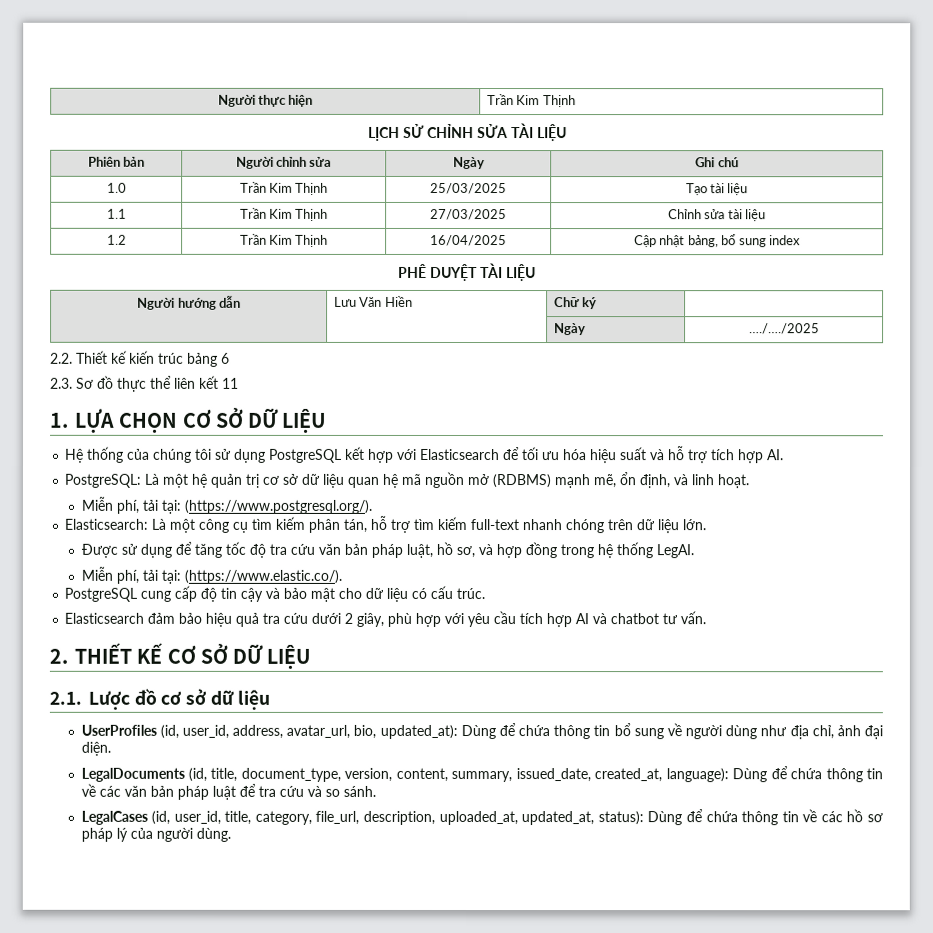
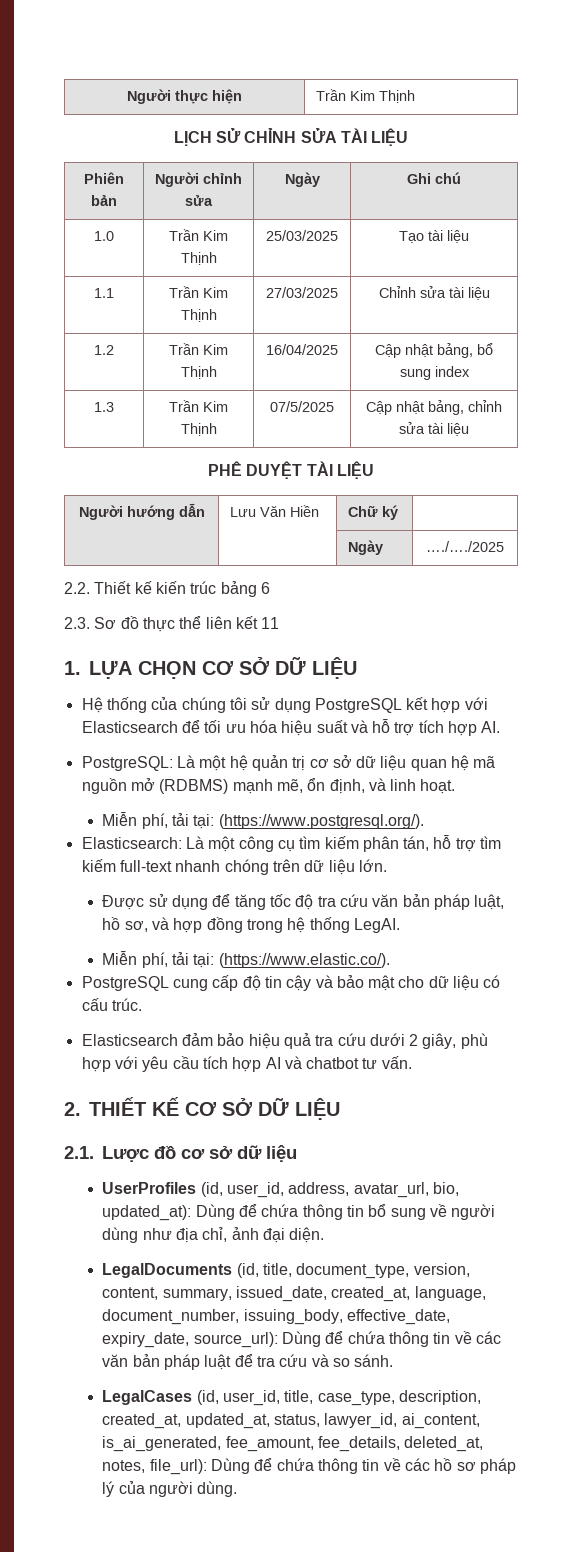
(801, 240) none -> [94,402,114,412] [169,400,228,412] [180,423,217,436] [270,401,334,412] [366,400,502,415] [399,422,469,436] // 1.3 | Trần Kim Thịnh | 07/5/2025 | Cập nhật bảng, chỉnh sửa tài liệu
[665,768,729,783] language): -> [414,1286,486,1301] [102,1309,451,1325] [102,1332,278,1348] language, document_number, issuing_body, effective_date, expiry_date, source_url):
[254,810,644,826] category, file_url, description, uploaded_at, updated_at, status): -> [317,1390,482,1406] [102,1413,480,1429] [102,1436,484,1452] [102,1459,207,1475] case_type, description, created_at, updated_at, status, lawyer_id, ai_content, is_ai_generated, fee_amount, fee_details, deleted_at, notes, file_url):

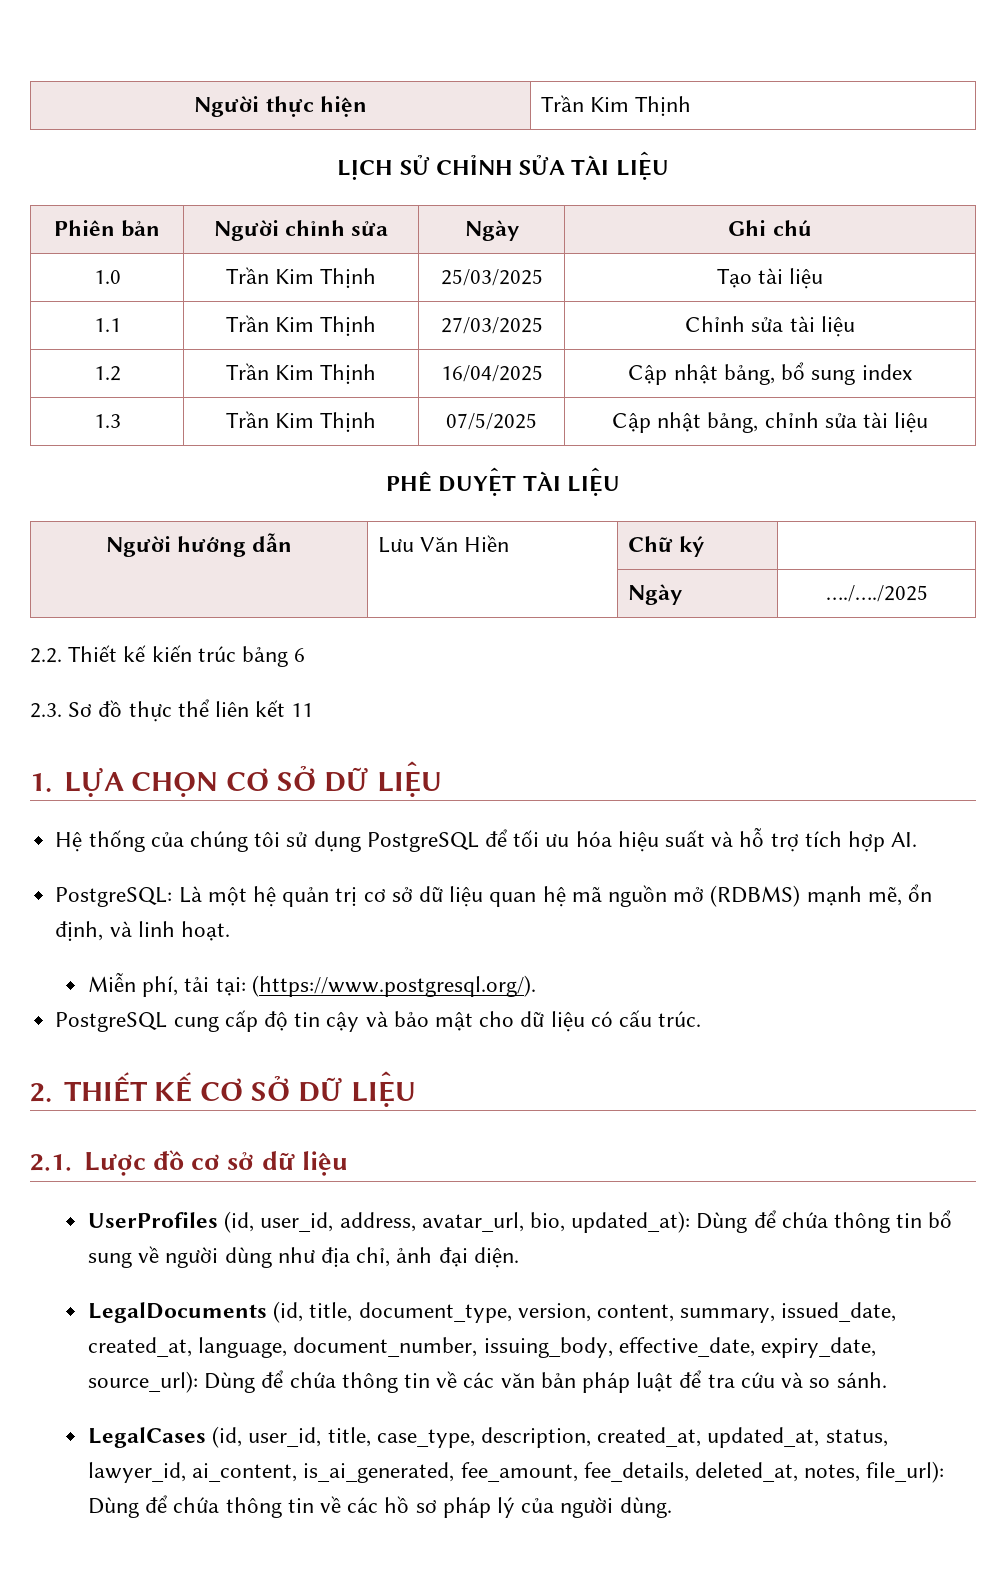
[406,697,488,713] [81,721,178,733] kết hợp với Elasticsearch -> (479, 842) none
[81,835,502,852] [81,859,387,875] [102,894,505,910] [102,917,400,933] [102,951,390,968] // Elasticsearch: Là một công cụ tìm kiếm phân tán, hỗ trợ tìm kiếm full-text nhanh chóng trên dữ liệu lớn. // Được sử dụng để tăng tốc độ tra cứu văn bản pháp luật, hồ sơ, và hợp đồng trong hệ thống LegAI. // Miễn phí, tải tại: (https://www.elastic.co/). -> (536, 986) none
[81,1033,488,1049] [81,1056,412,1072] // Elasticsearch đảm bảo hiệu quả tra cứu dưới 2 giây, phù hợp với yêu cầu tích hợp AI và chatbot tư vấn. -> (702, 1019) none

